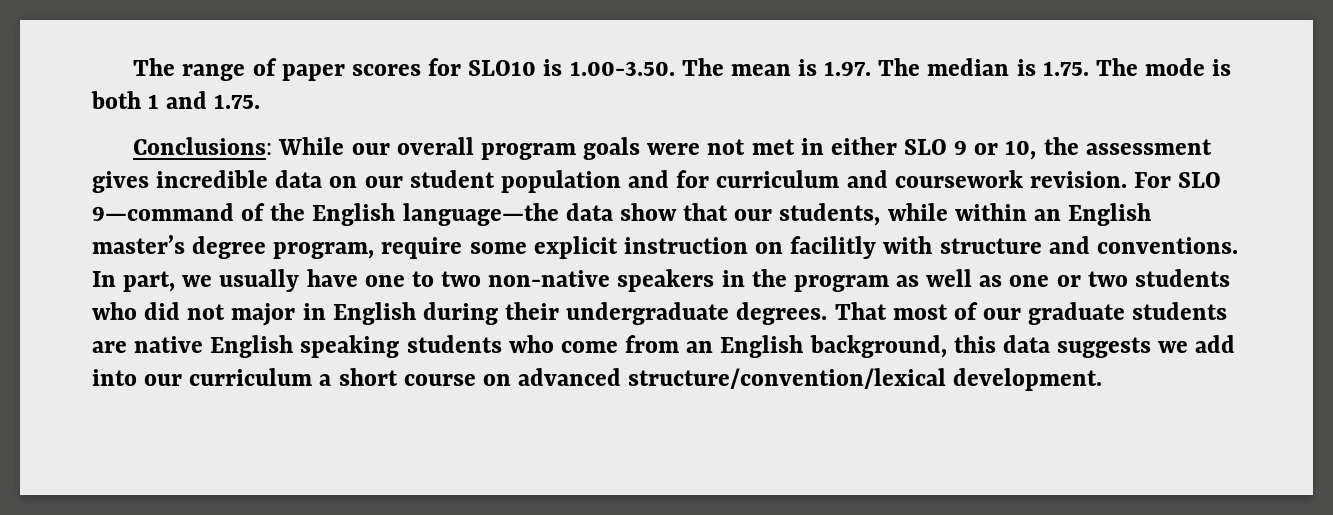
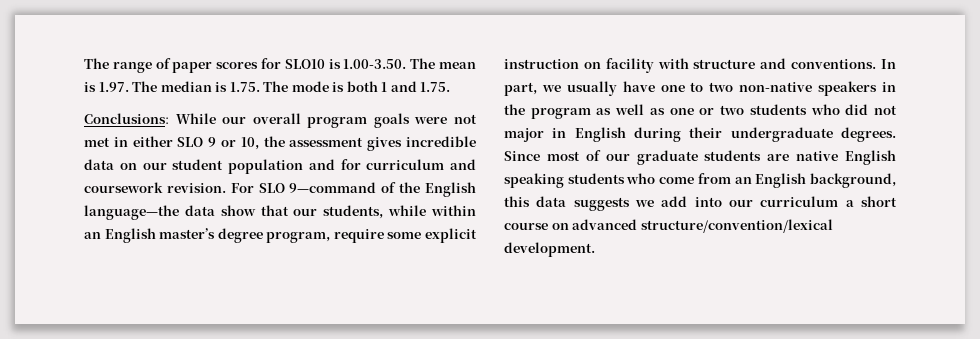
[790,236,877,259] facilitly -> [605,58,654,73] facility
[834,302,887,320] That -> [504,151,540,161] Since

